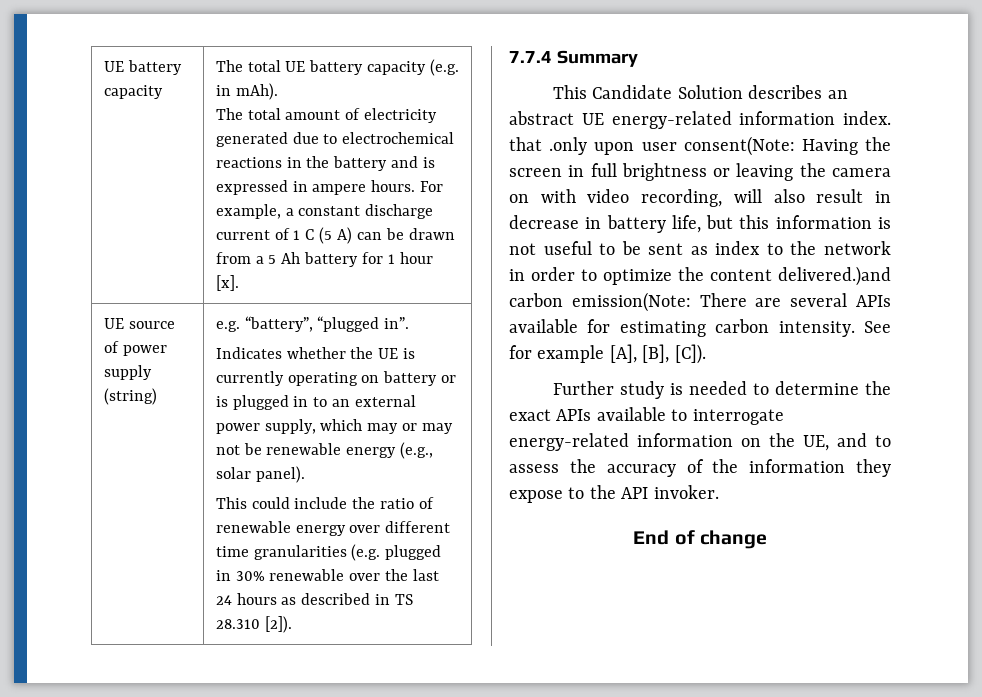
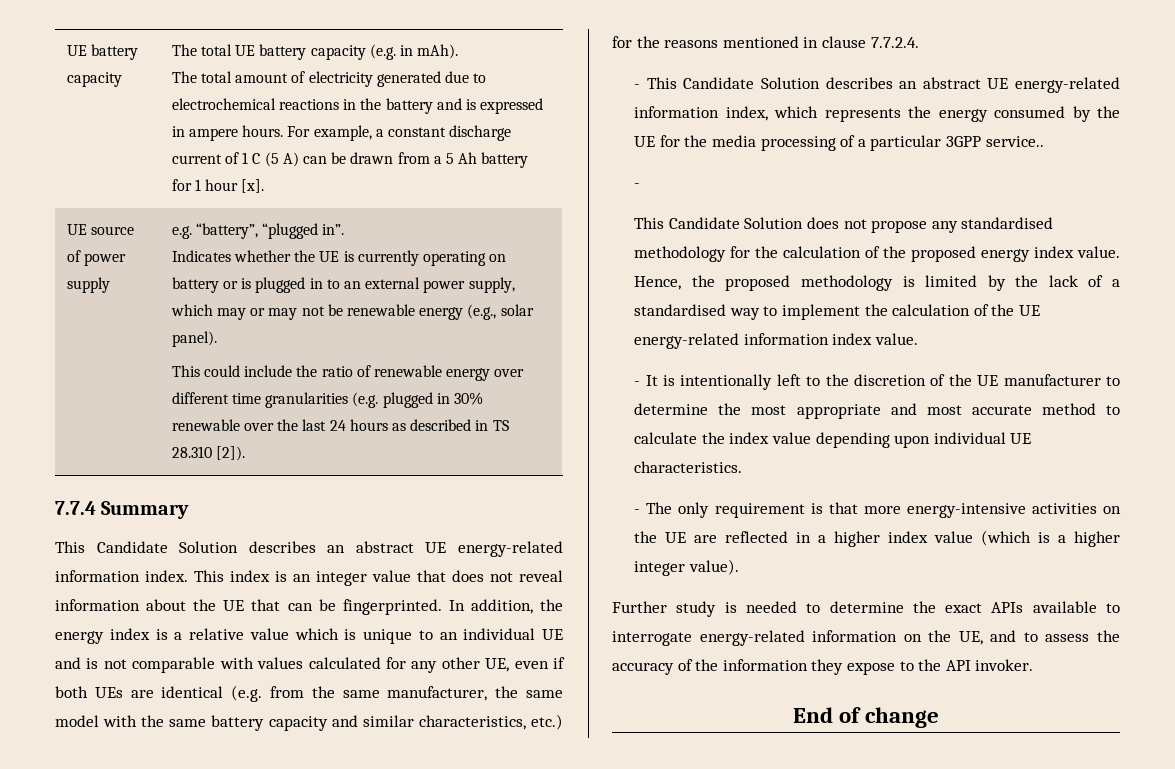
[103,388,157,405] (string) -> (110, 285) none
[509,136,891,156] [509,163,891,181] [509,189,891,207] [509,215,891,233] [509,241,891,255] [509,266,891,286] [509,292,891,312] [509,319,891,337] [509,344,706,364] that .only upon user consent(Note: Having the screen in full brightness or leaving the camera on with video recording, will also result in decrease in battery life, but this information is not useful to be sent as index to the network in order to optimize the content delivered.)and carbon emission(Note: There are several APIs available for estimating carbon intensity. See for example [A], [B], [C]). -> [194,570,563,586] [55,599,564,615] [55,628,563,644] [55,657,566,673] [55,685,563,702] [55,714,563,731] [612,36,919,48] [634,77,1120,93] [634,106,1120,122] [634,135,1044,151] [634,183,641,188] [634,217,1054,233] [634,246,1120,262] [634,275,1120,291] [634,304,1040,320] [634,333,919,349] [634,374,1120,390] [634,403,1120,419] [634,432,1032,448] [634,461,743,473] [634,502,1121,518] [634,530,1120,547] [634,559,739,576] This index is an integer value that does not reveal information about the UE that can be fingerprinted. In addition, the energy index is a relative value which is unique to an individual UE and is not comparable with values calculated for any other UE, even if both UEs are identical (e.g. from the same manufacturer, the same model with the same battery capacity and similar characteristics, etc.) for the reasons mentioned in clause 7.7.2.4. // - This Candidate Solution describes an abstract UE energy-related information index, which represents the energy consumed by the UE for the media processing of a particular 3GPP service.. // - // This Candidate Solution does not propose any standardised methodology for the calculation of the proposed energy index value. Hence, the proposed methodology is limited by the lack of a standardised way to implement the calculation of the UE energy-related information index value. // - It is intentionally left to the discretion of the UE manufacturer to determine the most appropriate and most accurate method to calculate the index value depending upon individual UE characteristics. // - The only requirement is that more energy-intensive activities on the UE are reflected in a higher index value (which is a higher integer value).

